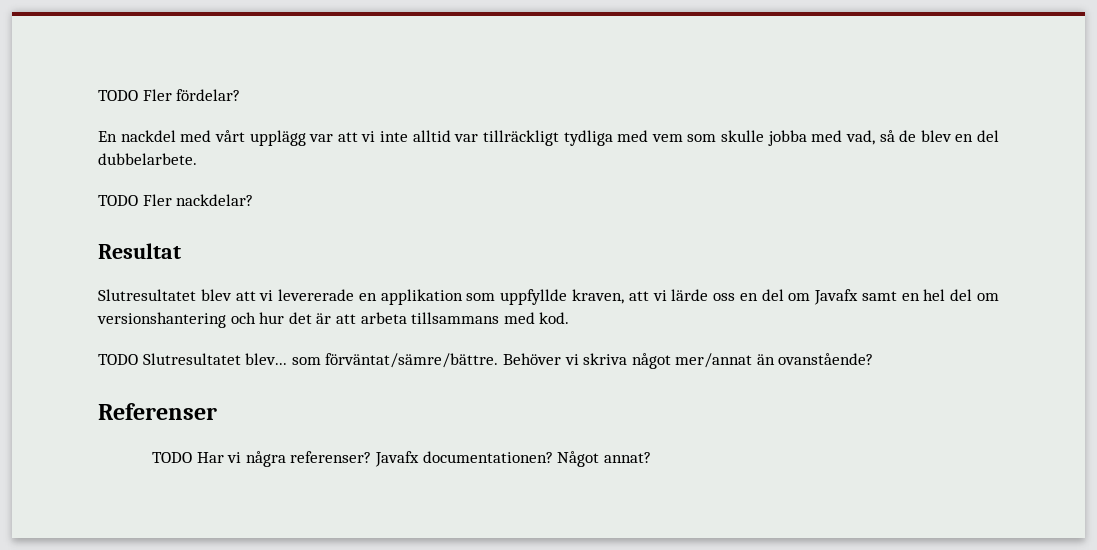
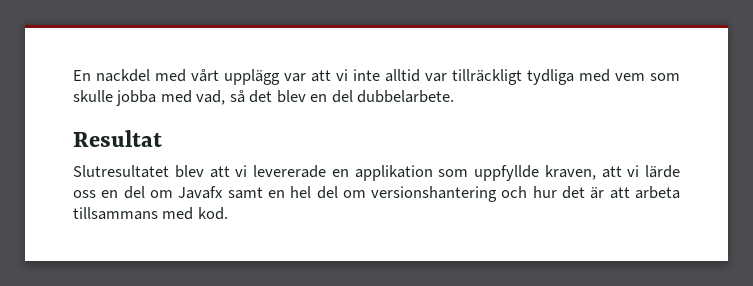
[98,89,241,101] TODO Fler fördelar? // -> (73, 75) none
[899,130,917,142] de -> [249,90,273,103] det
[98,194,254,206] // TODO Fler nackdelar? -> (455, 96) none
[98,353,874,369] [98,403,217,420] [152,451,651,467] // TODO Slutresultatet blev... som förväntat/sämre/bättre. Behöver vi skriva något mer/annat än ovanstående? // Referenser // TODO Har vi några referenser? Javafx documentationen? Något annat? -> (228, 213) none

